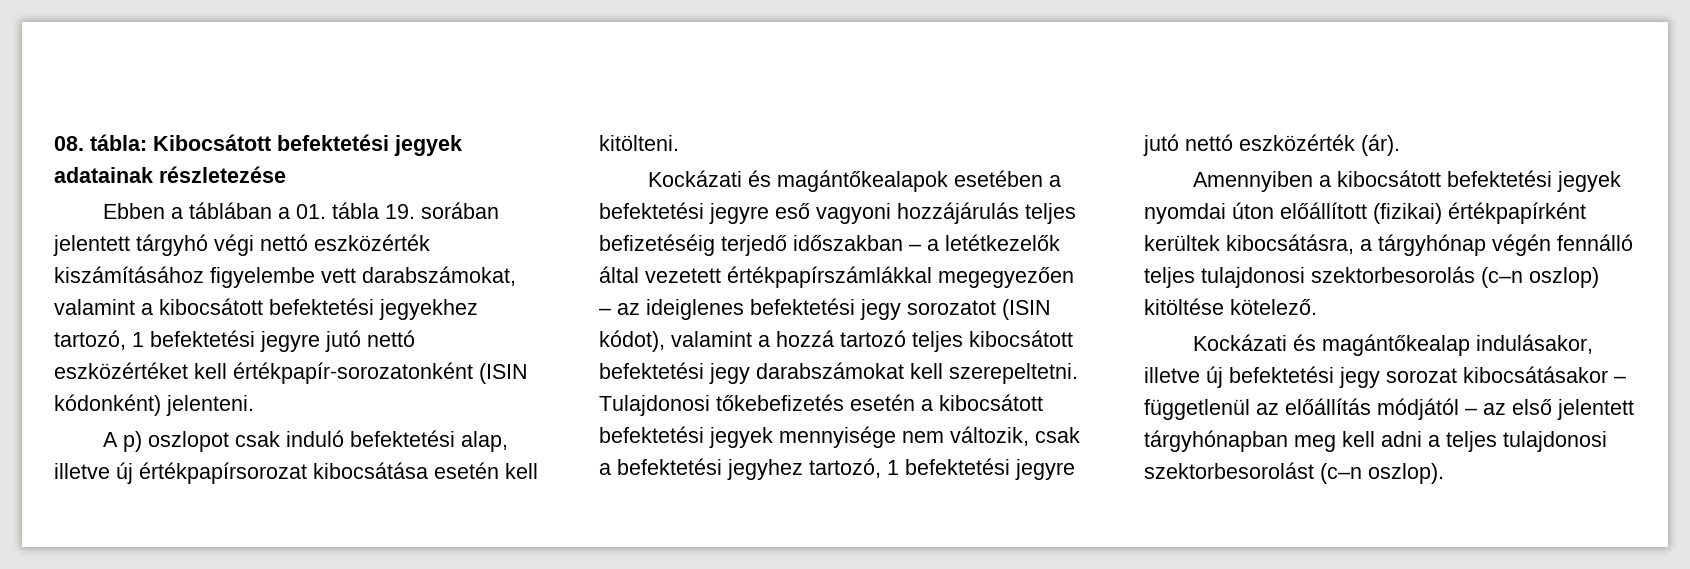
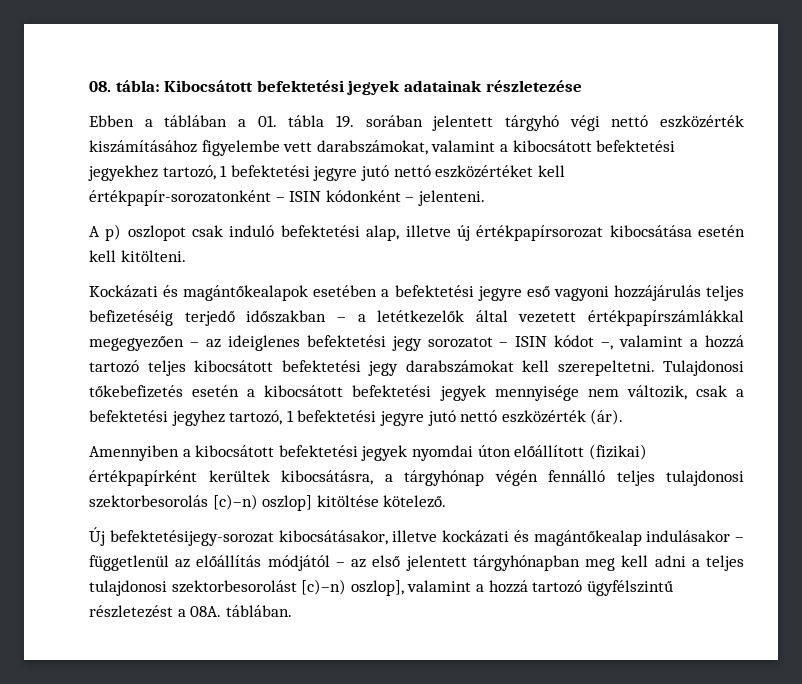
[479,363,528,384] [54,394,161,416] (ISIN kódonként) -> [275,190,415,202] – ISIN kódonként –
[1002,299,1051,320] [599,330,665,352] (ISIN kódot), -> [499,335,614,350] – ISIN kódot –,
[1481,267,1599,288] (c–n oszlop) -> [212,494,313,511] [c)–n) oszlop]
[1193,334,1594,356] [1144,366,1608,388] Kockázati és magántőkealap indulásakor, illetve új befektetési jegy sorozat kibocsátásakor -> [89,527,731,546] Új befektetésijegy-sorozat kibocsátásakor, illetve kockázati és magántőkealap indulásakor
[1320,463,1444,484] (c–n oszlop). -> [301,579,673,596] [89,605,292,618] [c)–n) oszlop], valamint a hozzá tartozó ügyfélszintű részletezést a 08A. táblában.

